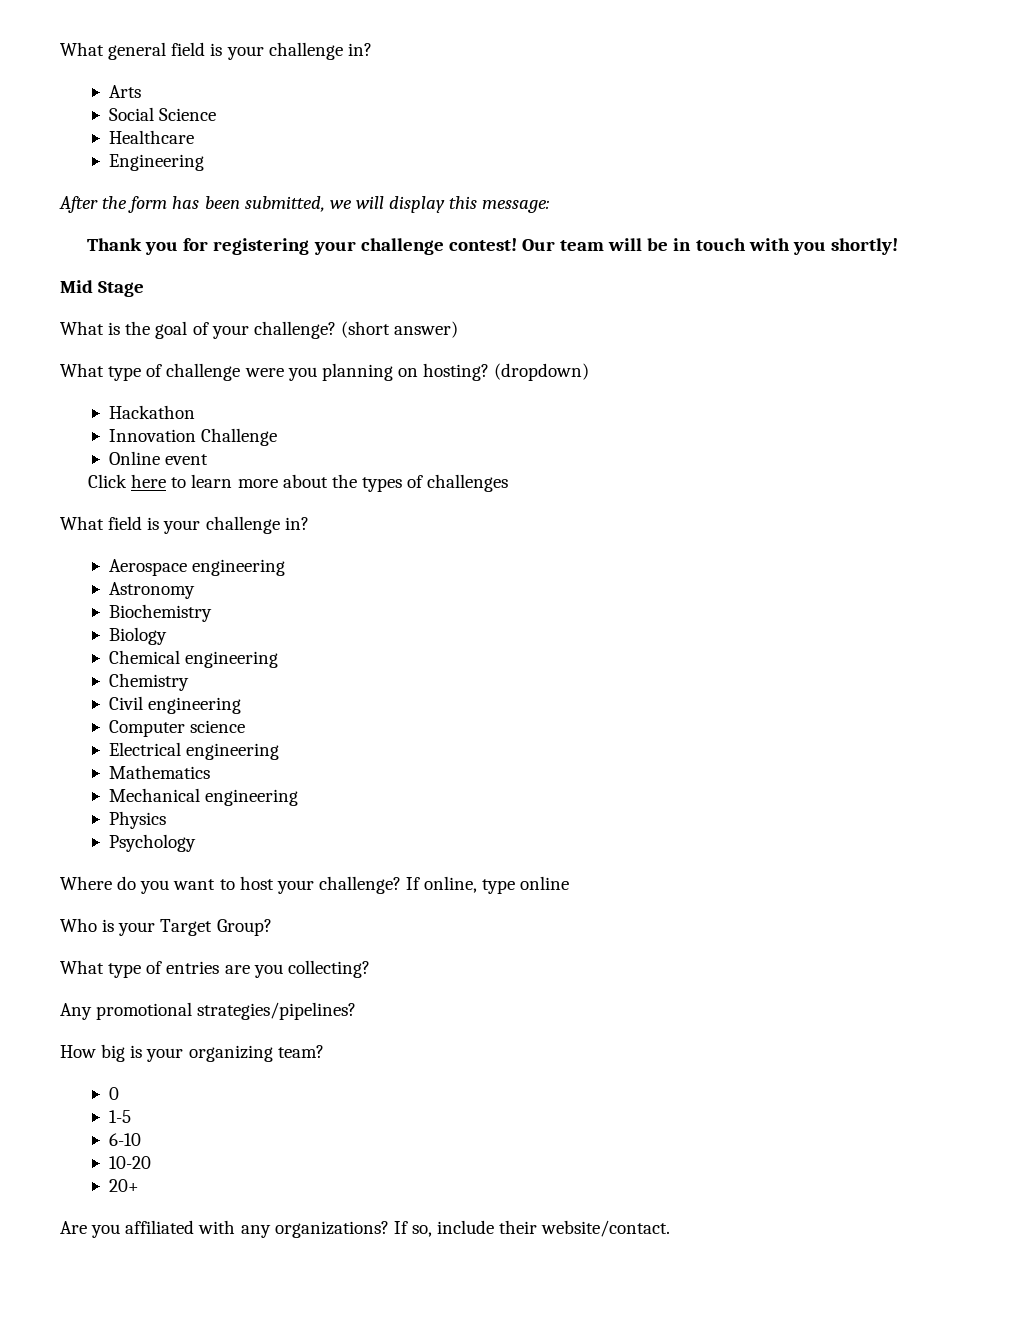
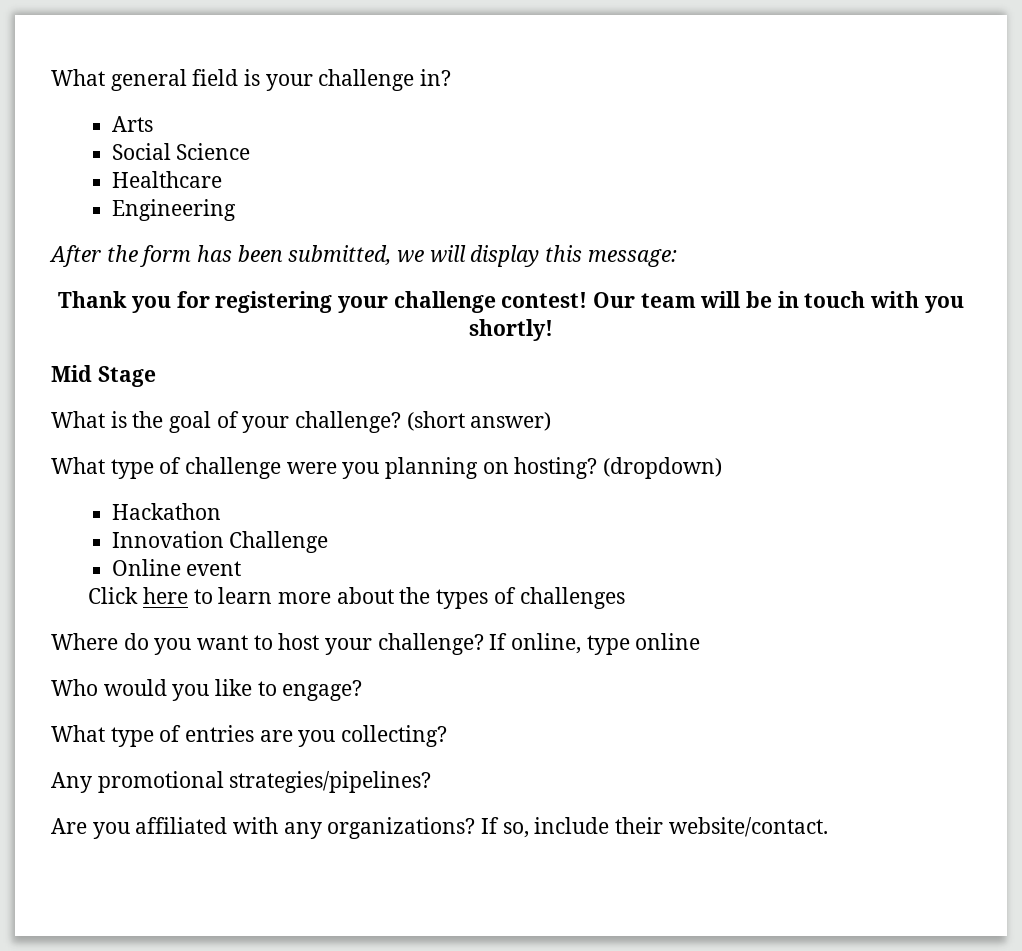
[60,516,309,534] [108,559,286,576] [108,582,195,599] [108,604,212,622] [108,627,167,645] [108,650,279,668] [108,673,189,691] [108,696,242,714] [108,720,246,737] [108,742,280,760] [108,765,210,779] [108,788,299,806] [108,811,166,829] [108,834,196,852] // What field is your challenge in? // Aerospace engineering // Astronomy // Biochemistry // Biology // Chemical engineering // Chemistry // Civil engineering // Computer science // Electrical engineering // Mathematics // Mechanical engineering // Physics // Psychology -> (625, 598) none
[102,919,272,936] is your Target Group? -> [103,679,363,701] would you like to engage?
[60,1044,324,1062] [108,1087,119,1100] [108,1110,131,1123] [108,1133,141,1146] [108,1156,151,1169] [108,1179,139,1192] // How big is your organizing team? // 0 // 1-5 // 6-10 // 10-20 // 20+ -> (432, 782) none

